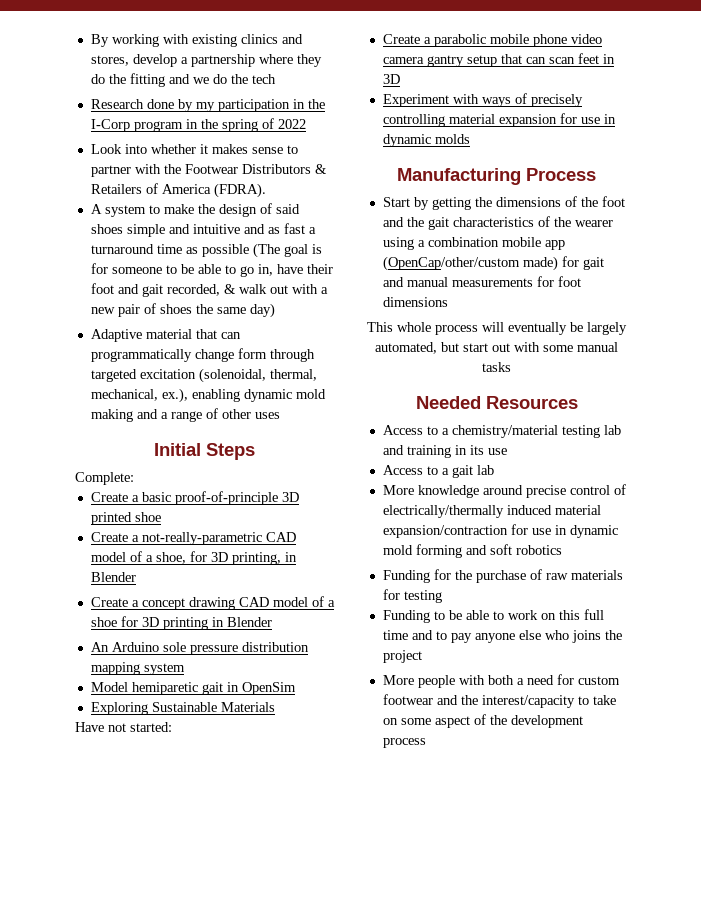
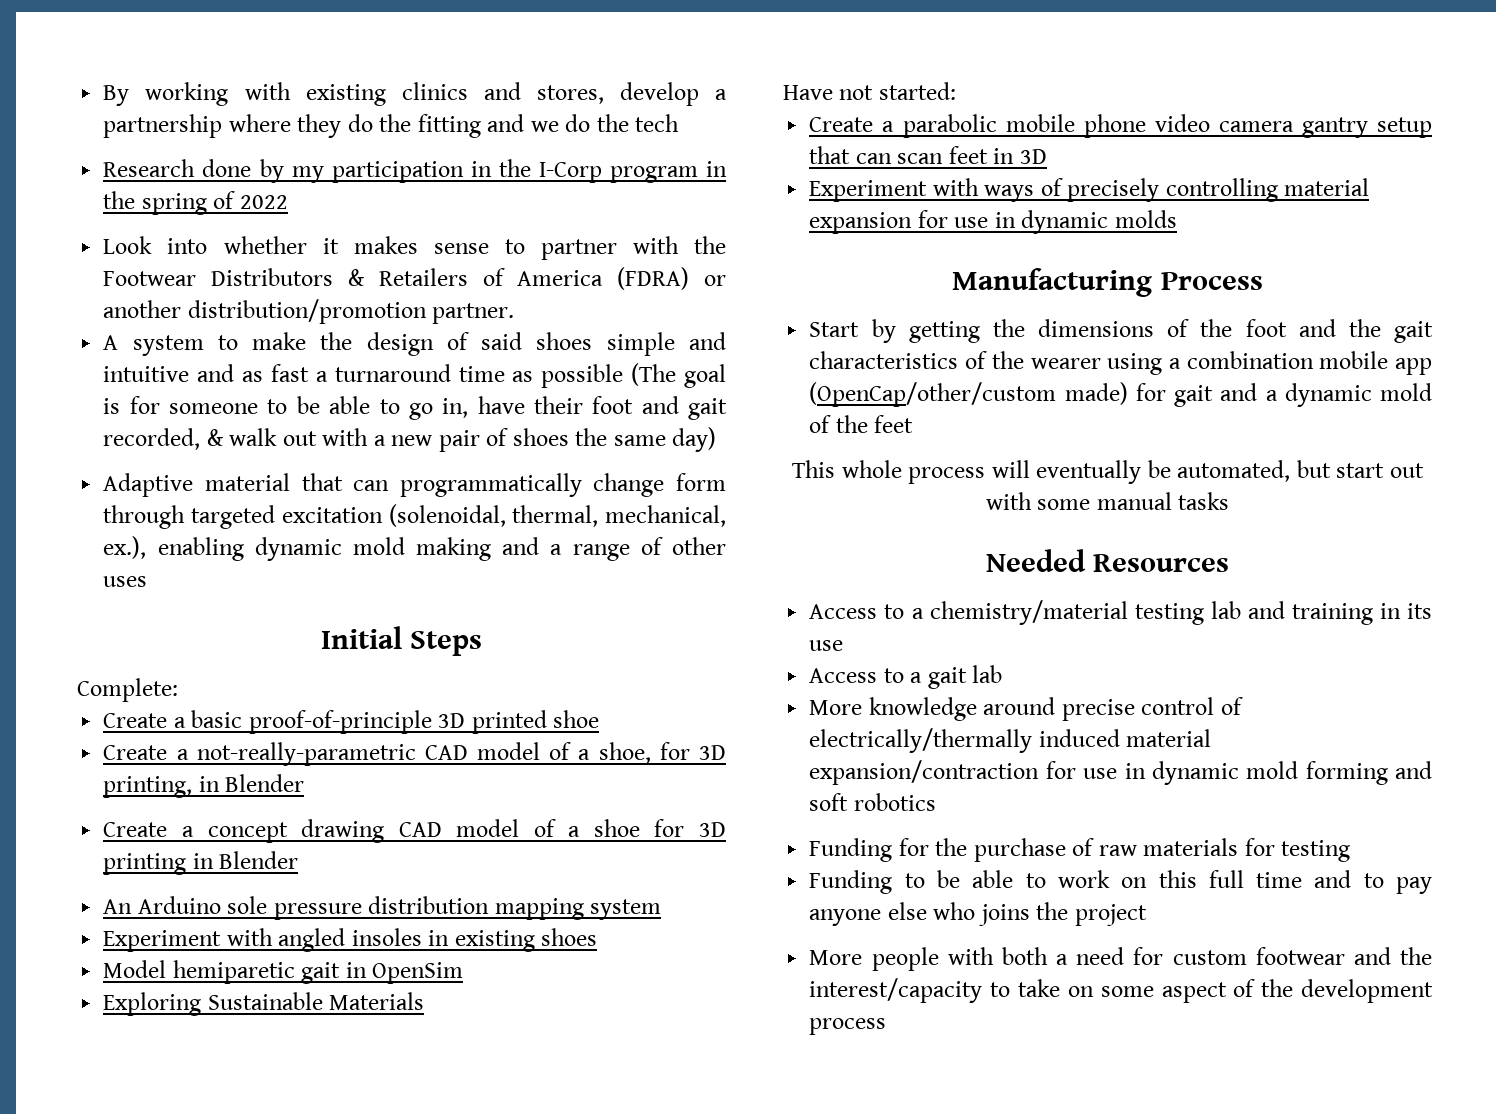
[213,183,266,198] (FDRA). -> [617,267,726,290] [103,299,515,324] (FDRA) or another distribution/promotion partner.
(185, 669) none -> [103,928,598,952] // Experiment with angled insoles in existing shoes
[406,276,581,287] [382,297,448,307] manual measurements for foot dimensions -> [1265,383,1432,407] [809,415,914,433] a dynamic mold of the feet
[587,322,627,335] largely -> (1171, 469) none

